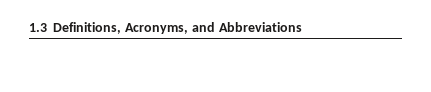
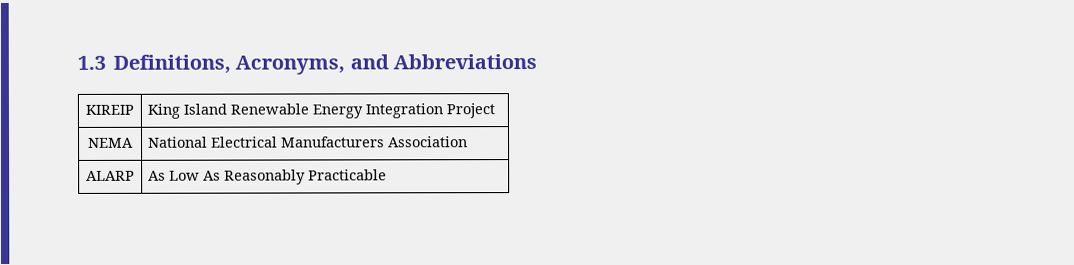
(302, 27) none -> [85,104,134,115] [147,103,496,119] [88,137,134,148] [148,136,469,148] [86,170,135,181] [148,169,388,185] // KIREIP | King Island Renewable Energy Integration Project // NEMA | National Electrical Manufacturers Association // ALARP | As Low As Reasonably Practicable

